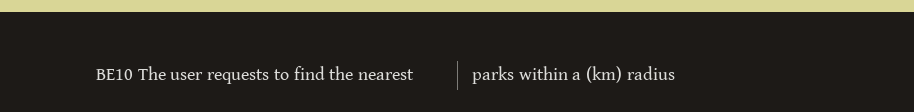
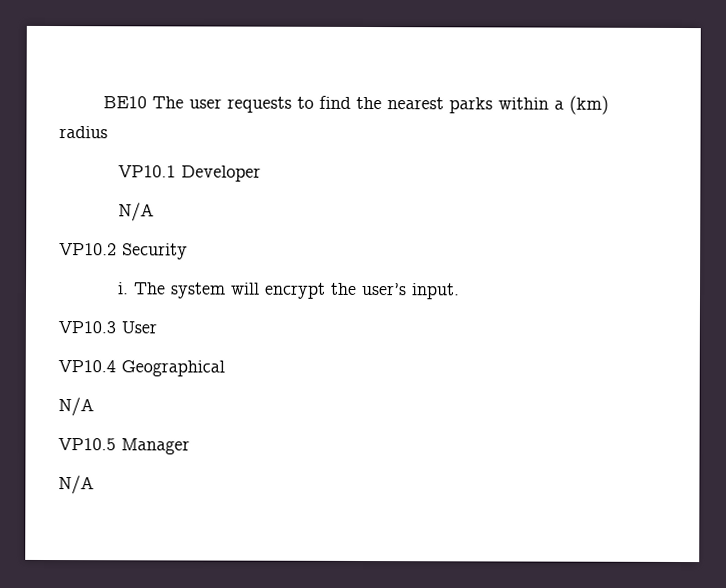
(675, 73) none -> [118,165,262,182] [118,202,155,222] [59,243,188,260] [117,282,461,300] [58,321,157,334] [58,360,225,377] [58,397,94,417] [58,438,190,455] [58,475,94,495] // VP10.1 Developer // N/A // VP10.2 Security // i. The system will encrypt the user’s input. // VP10.3 User // VP10.4 Geographical // N/A // VP10.5 Manager // N/A

